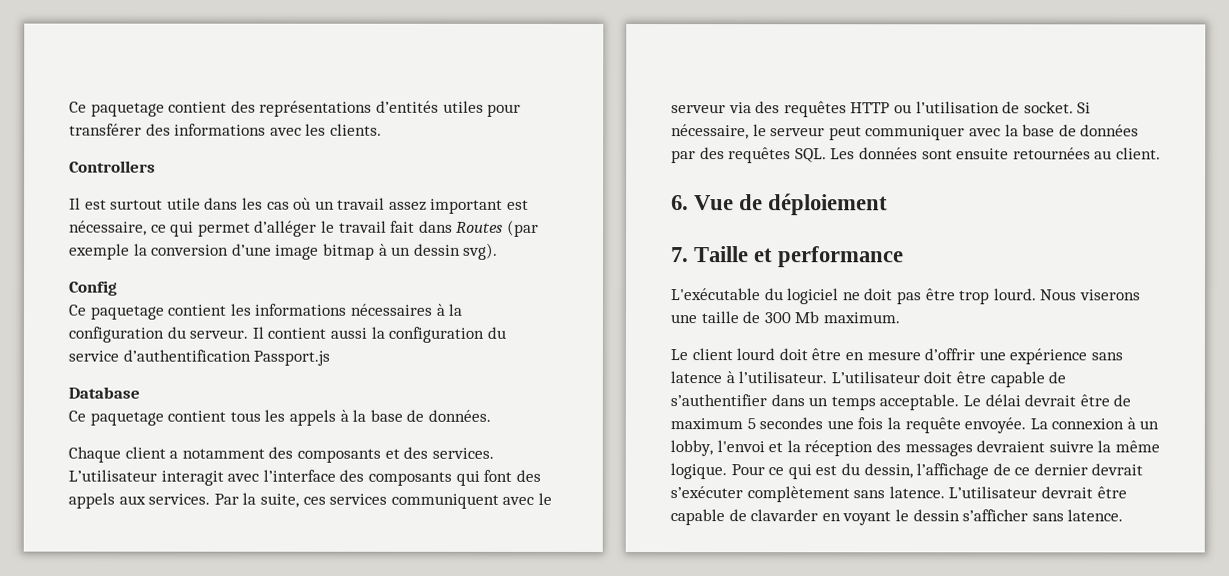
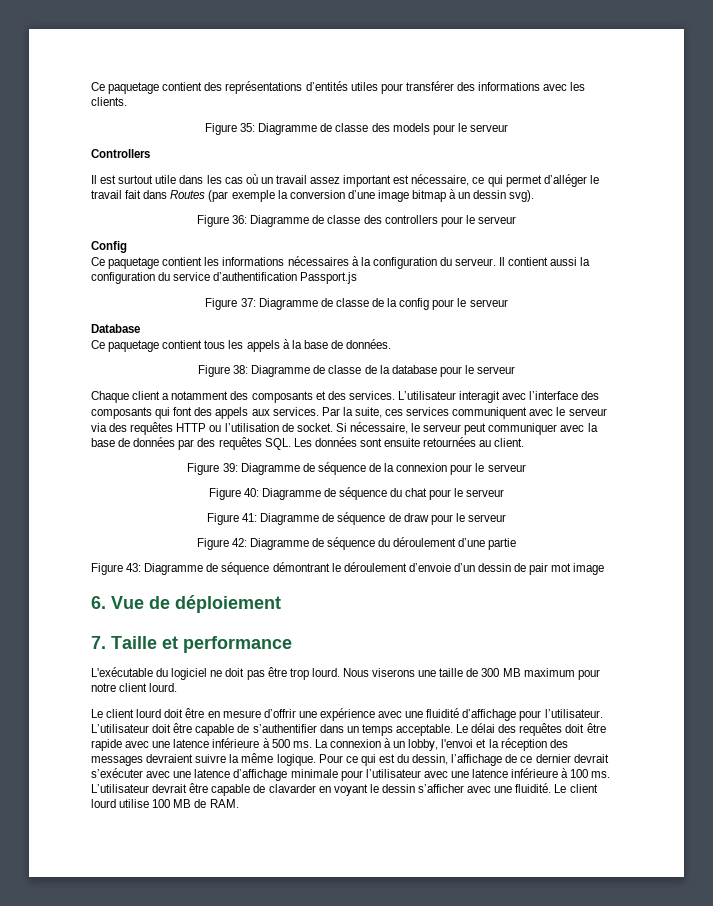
(382, 129) none -> [205,123,508,135] // Figure 35: Diagramme de classe des models pour le serveur
(499, 251) none -> [197,215,516,227] // Figure 36: Diagramme de classe des controllers pour le serveur
(331, 358) none -> [205,298,508,310] // Figure 37: Diagramme de classe de la config pour le serveur
(491, 415) none -> [197,365,516,377] // Figure 38: Diagramme de classe de la database pour le serveur
(1161, 153) none -> [187,462,526,475] [208,487,505,500] [207,512,506,525] [196,537,517,550] [91,562,605,575] // Figure 39: Diagramme de séquence de la connexion pour le serveur // Figure 40: Diagramme de séquence du chat pour le serveur // Figure 41: Diagramme de séquence de draw pour le serveur // Figure 42: Diagramme de séquence du déroulement d’une partie // Figure 43: Diagramme de séquence démontrant le déroulement d’envoie d’un dessin de pair mot image
[794,311,900,324] Mb maximum. -> [502,668,600,680] [91,683,178,692] MB maximum pour notre client lourd.
[1090,352,1123,361] [670,371,735,384] sans latence à -> [378,708,542,721] avec une fluidité d’affichage pour
[1024,394,1132,407] [670,417,1027,434] devrait être de maximum 5 secondes une fois la requête envoyée. -> [498,723,606,736] [91,738,312,751] des requêtes doit être rapide avec une latence inférieure à 500 ms.
[746,486,945,503] complètement sans latence. -> [146,768,611,781] avec une latence d’affichage minimale pour l’utilisateur avec une latence inférieure à 100 ms.
[1031,509,1124,522] sans latence. -> [467,783,598,793] [91,799,239,808] avec une fluidité. Le client lourd utilise 100 MB de RAM.

